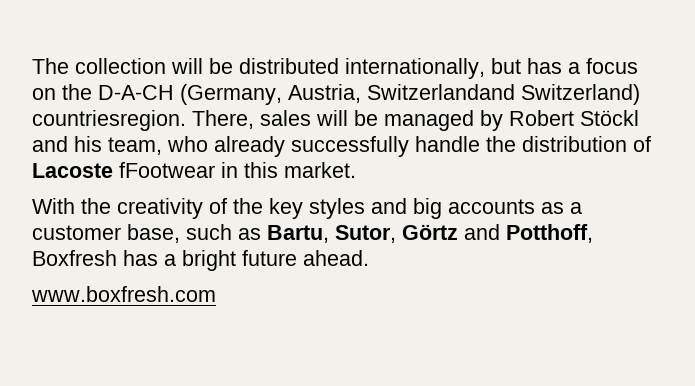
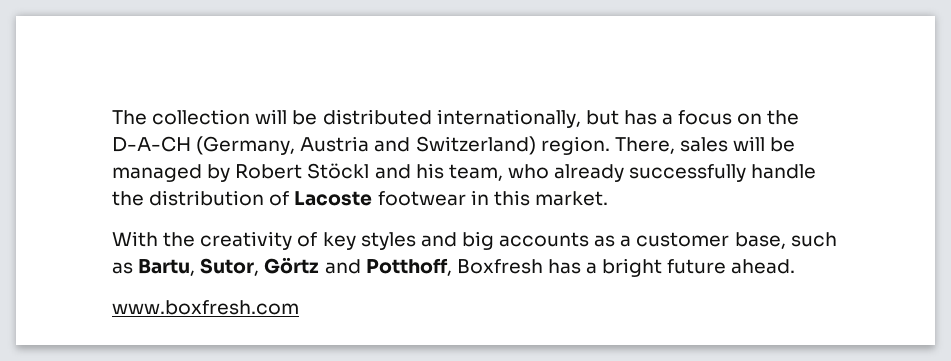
[288,84,640,105] [32,110,186,131] Austria, Switzerlandand Switzerland) countriesregion. -> [300,136,610,155] Austria and Switzerland) region.
[119,162,215,178] fFootwear -> [377,191,466,206] footwear
[233,198,263,214] the -> (318, 239) none

